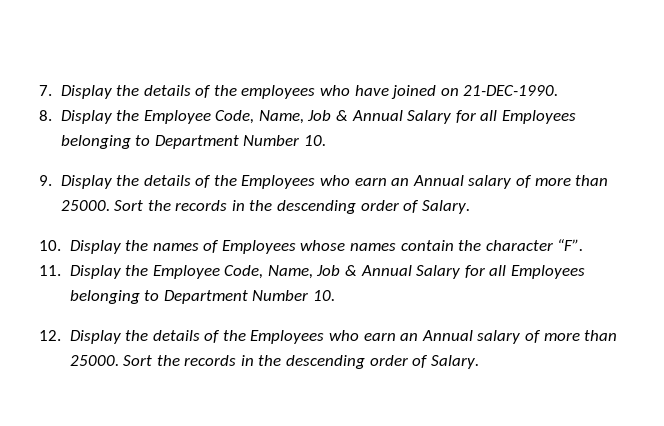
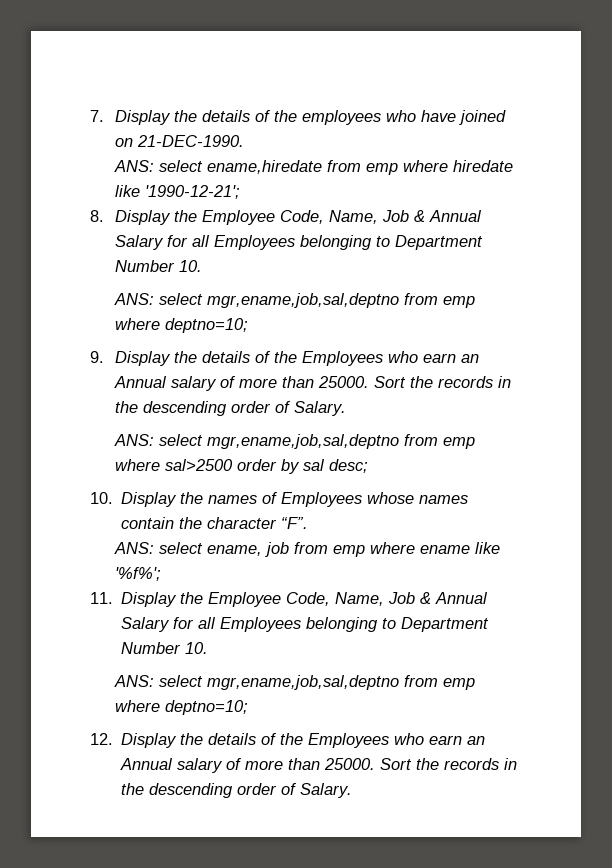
(559, 90) none -> [114,160,514,175] [115,185,241,199] // ANS: select ename,hiredate from emp where hiredate like '1990-12-21';
(326, 140) none -> [114,293,476,308] [115,318,249,333] // ANS: select mgr,ename,job,sal,deptno from emp where deptno=10;
(470, 207) none -> [114,434,476,449] [115,459,369,474] // ANS: select mgr,ename,job,sal,deptno from emp where sal>2500 order by sal desc;
(584, 245) none -> [114,542,501,557] [115,567,162,581] // ANS: select ename, job from emp where ename like '%f%';
(335, 295) none -> [114,675,476,690] [115,700,249,715] // ANS: select mgr,ename,job,sal,deptno from emp where deptno=10;

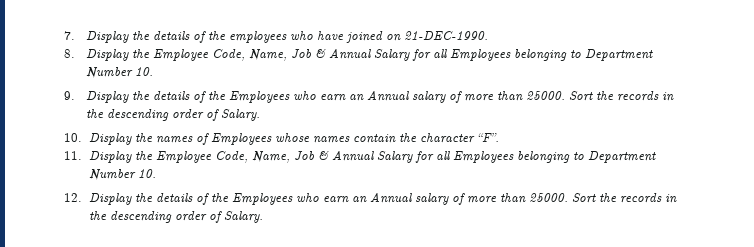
[114,160,514,175] [115,185,241,199] // ANS: select ename,hiredate from emp where hiredate like '1990-12-21'; -> (488, 35) none
[114,293,476,308] [115,318,249,333] // ANS: select mgr,ename,job,sal,deptno from emp where deptno=10; -> (153, 71) none
[114,434,476,449] [115,459,369,474] // ANS: select mgr,ename,job,sal,deptno from emp where sal>2500 order by sal desc; -> (260, 115) none
[114,542,501,557] [115,567,162,581] // ANS: select ename, job from emp where ename like '%f%'; -> (499, 137) none
[114,675,476,690] [115,700,249,715] // ANS: select mgr,ename,job,sal,deptno from emp where deptno=10; -> (156, 173) none

